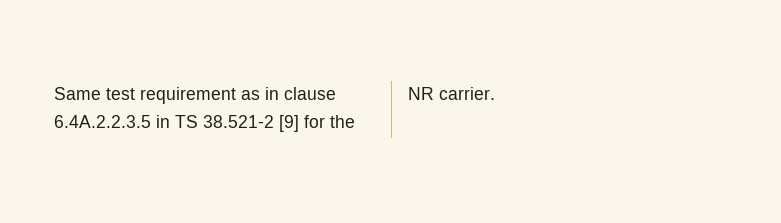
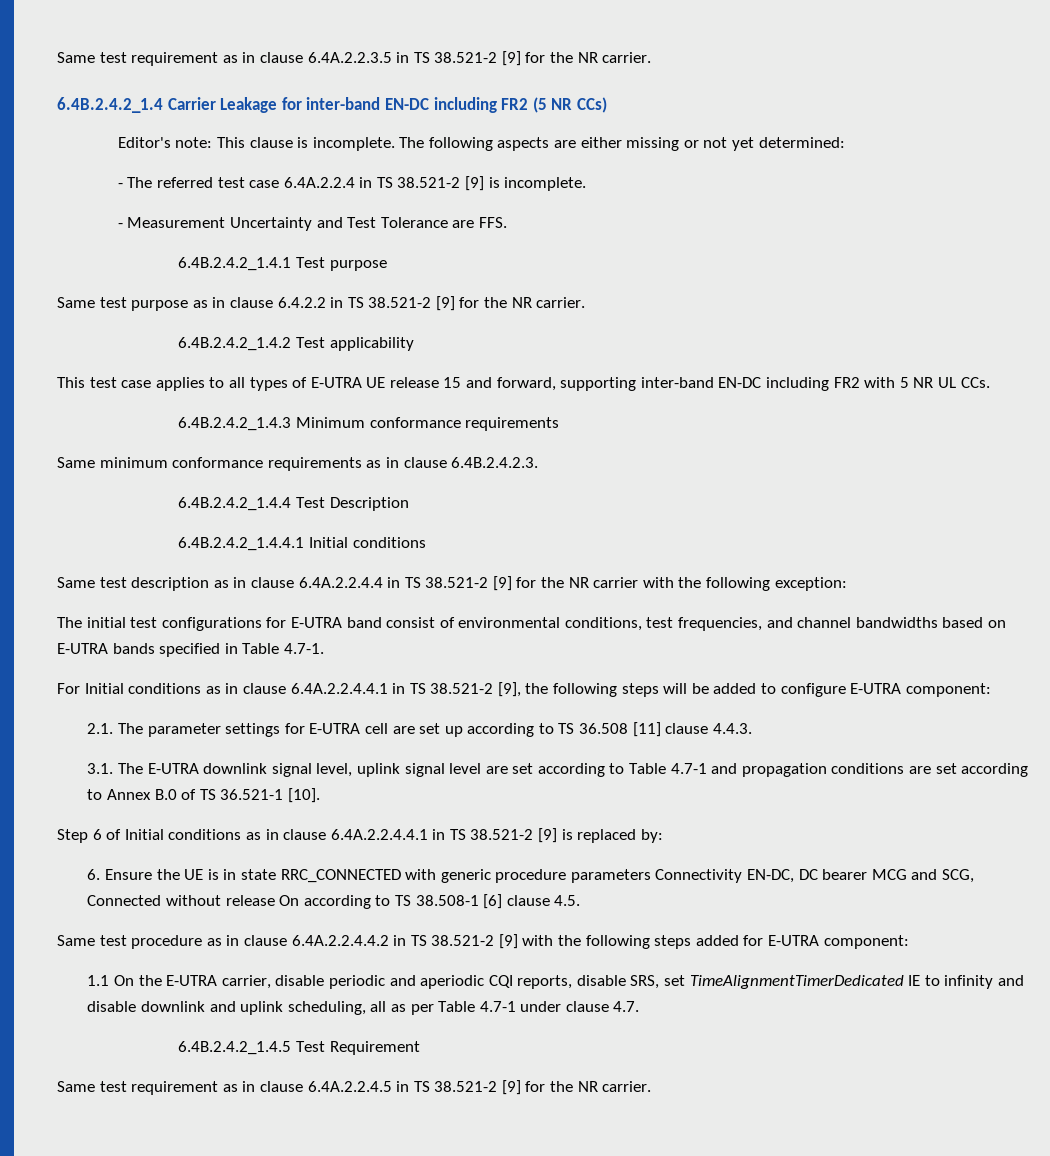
(495, 93) none -> [57,97,607,113] [117,137,845,151] [117,176,587,191] [117,217,507,231] [178,257,387,271] [57,296,586,311] [178,337,414,351] [57,377,990,391] [178,417,560,431] [57,457,539,471] [178,497,409,511] [178,537,426,551] [57,576,847,591] [57,617,1007,631] [57,643,324,657] [57,682,991,697] [87,722,752,737] [87,763,1029,777] [87,788,320,803] [57,828,663,843] [87,869,974,883] [87,894,581,909] [57,934,909,949] [87,975,1024,989] [87,1001,640,1015] [178,1041,420,1055] [57,1080,652,1095] // 6.4B.2.4.2_1.4 Carrier Leakage for inter-band EN-DC including FR2 (5 NR CCs) // Editor's note: This clause is incomplete. The following aspects are either missing or not yet determined: // - The referred test case 6.4A.2.2.4 in TS 38.521-2 [9] is incomplete. // - Measurement Uncertainty and Test Tolerance are FFS. // 6.4B.2.4.2_1.4.1 Test purpose // Same test purpose as in clause 6.4.2.2 in TS 38.521-2 [9] for the NR carrier. // 6.4B.2.4.2_1.4.2 Test applicability // This test case applies to all types of E-UTRA UE release 15 and forward, supporting inter-band EN-DC including FR2 with 5 NR UL CCs. // 6.4B.2.4.2_1.4.3 Minimum conformance requirements // Same minimum conformance requirements as in clause 6.4B.2.4.2.3. // 6.4B.2.4.2_1.4.4 Test Description // 6.4B.2.4.2_1.4.4.1 Initial conditions // Same test description as in clause 6.4A.2.2.4.4 in TS 38.521-2 [9] for the NR carrier with the following exception: // The initial test configurations for E-UTRA band consist of environmental conditions, test frequencies, and channel bandwidths based on E-UTRA bands specified in Table 4.7-1. // For Initial conditions as in clause 6.4A.2.2.4.4.1 in TS 38.521-2 [9], the following steps will be added to configure E-UTRA component: // 2.1. The parameter settings for E-UTRA cell are set up according to TS 36.508 [11] clause 4.4.3. // 3.1. The E-UTRA downlink signal level, uplink signal level are set according to Table 4.7-1 and propagation conditions are set according to Annex B.0 of TS 36.521-1 [10]. // Step 6 of Initial conditions as in clause 6.4A.2.2.4.4.1 in TS 38.521-2 [9] is replaced by: // 6. Ensure the UE is in state RRC_CONNECTED with generic procedure parameters Connectivity EN-DC, DC bearer MCG and SCG, Connected without release On according to TS 38.508-1 [6] clause 4.5. // Same test procedure as in clause 6.4A.2.2.4.4.2 in TS 38.521-2 [9] with the following steps added for E-UTRA component: // 1.1 On the E-UTRA carrier, disable periodic and aperiodic CQI reports, disable SRS, set TimeAlignmentTimerDedicated IE to infinity and disable downlink and uplink scheduling, all as per Table 4.7-1 under clause 4.7. // 6.4B.2.4.2_1.4.5 Test Requirement // Same test requirement as in clause 6.4A.2.2.4.5 in TS 38.521-2 [9] for the NR carrier.

